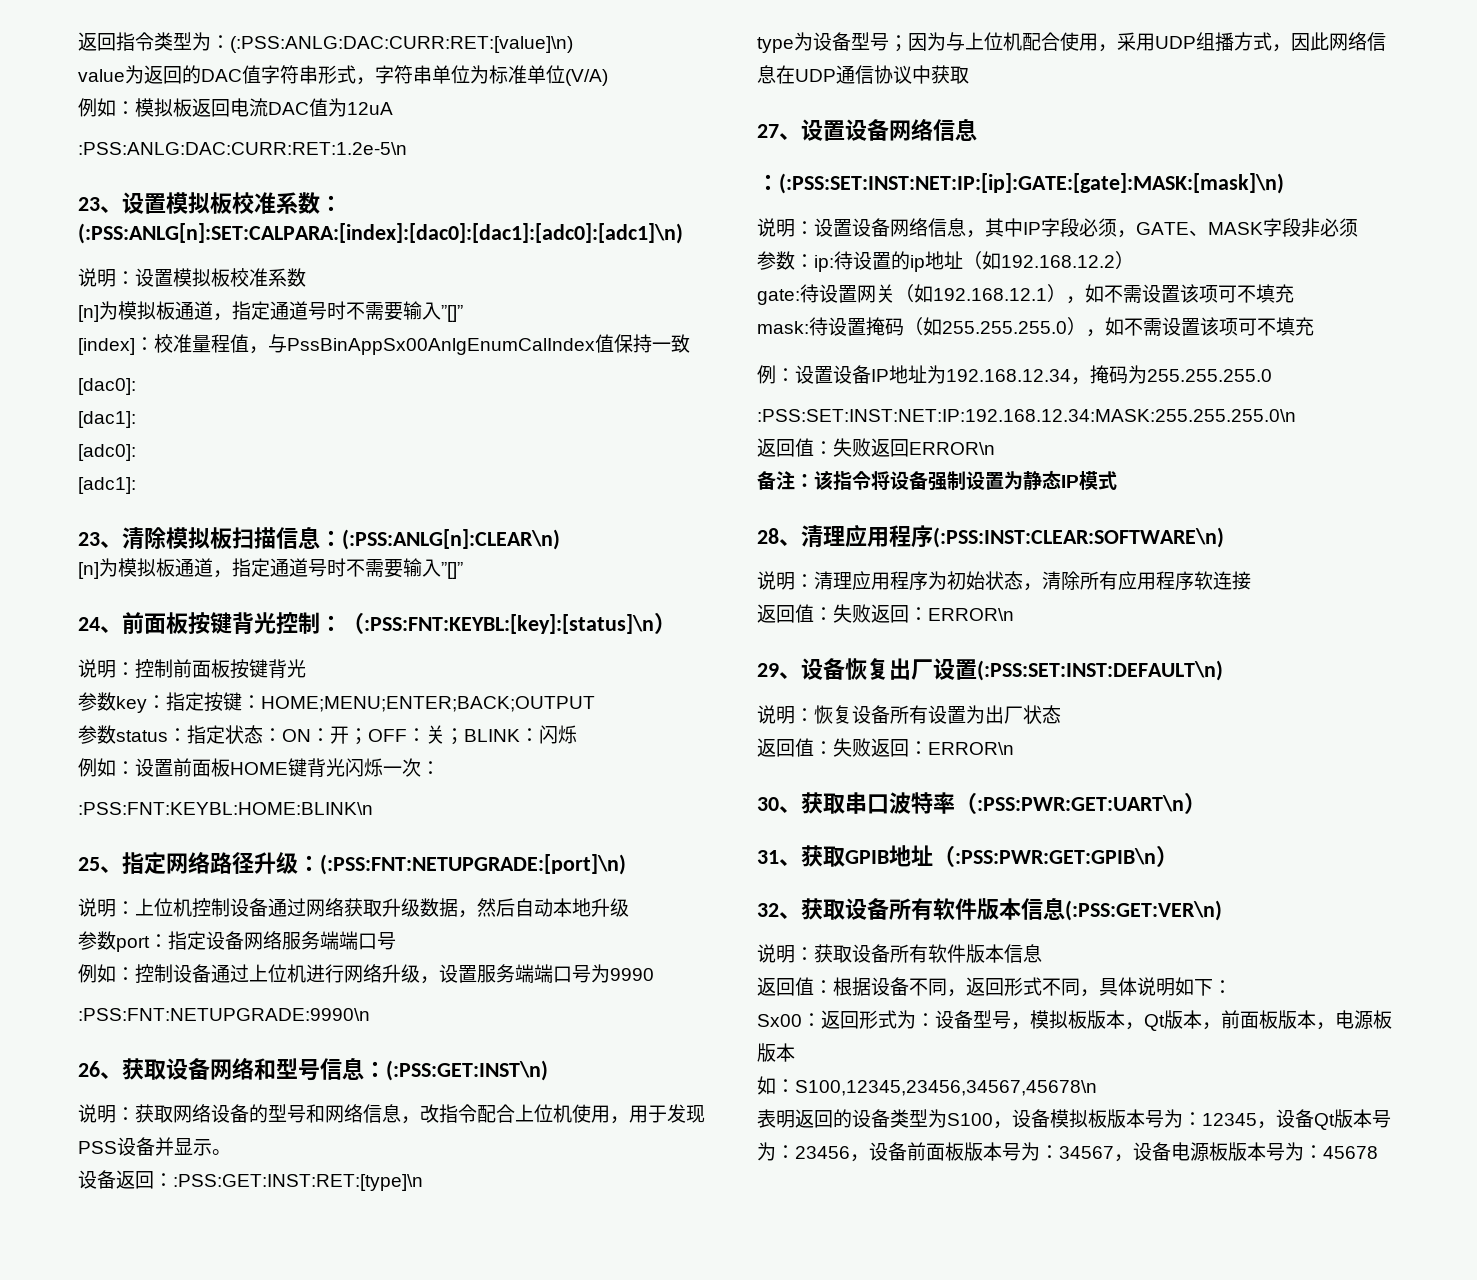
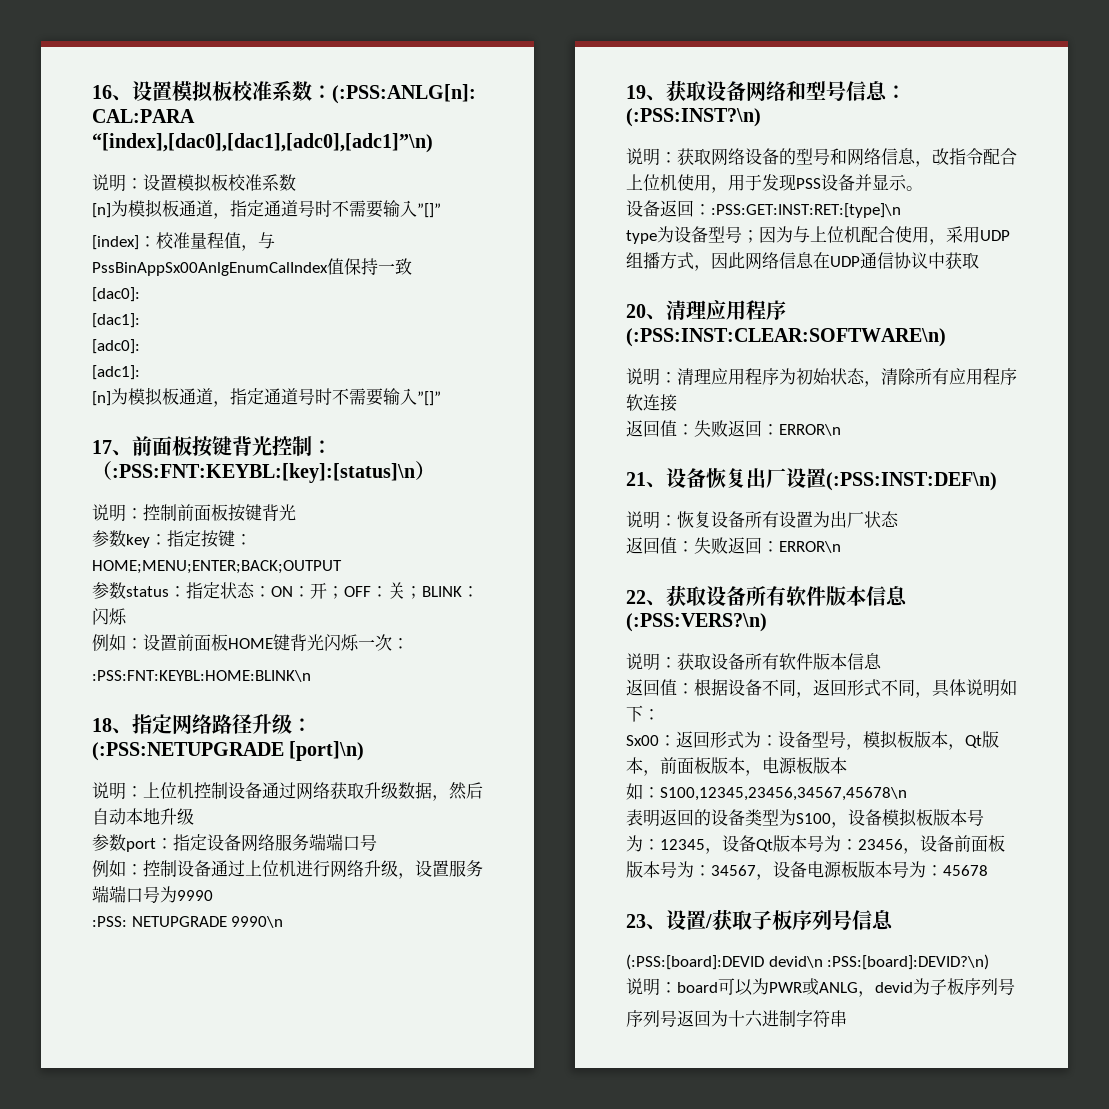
[78,32,573,53] [78,65,608,86] [78,98,393,117] [78,142,407,155] [78,197,100,211] 返回指令类型为：(:PSS:ANLG:DAC:CURR:RET:[value]\n) // value为返回的DAC值字符串形式，字符串单位为标准单位(V/A) // 例如：模拟板返回电流DAC值为12uA // :PSS:ANLG:DAC:CURR:RET:1.2e-5\n // 23 -> [92,85,112,99] 16
[78,223,683,244] (:PSS:ANLG[n]:SET:CALPARA:[index]:[dac0]:[dac1]:[adc0]:[adc1]\n) -> [332,84,476,104] [92,109,195,123] [92,133,433,153] (:PSS:ANLG[n]: CAL:PARA “[index],[dac0],[dac1],[adc0],[adc1]”\n)
[78,526,560,550] // 23、清除模拟板扫描信息：(:PSS:ANLG[n]:CLEAR\n) -> (140, 372) none
[78,617,100,631] 24 -> [92,440,112,454] 17
[78,857,100,871] 25 -> [92,718,112,732] 18
[320,854,626,875] (:PSS:FNT:NETUPGRADE:[port]\n) -> [92,741,365,761] (:PSS:NETUPGRADE [port]\n)
[78,1008,370,1021] [78,1061,100,1077] :PSS:FNT:NETUPGRADE:9990\n // 26 -> [92,916,284,928] [626,85,646,99] :PSS: NETUPGRADE 9990\n // 19
[386,1060,548,1081] (:PSS:GET:INST\n) -> [626,108,761,127] (:PSS:INST?\n)
[757,118,977,141] [757,173,1284,194] [757,218,1358,238] [757,251,1134,272] [757,284,1294,305] [757,317,1314,337] [757,365,1272,385] [757,409,1296,422] [757,438,995,457] [757,470,1117,491] [757,528,779,544] 27、设置设备网络信息 // ：(:PSS:SET:INST:NET:IP:[ip]:GATE:[gate]:MASK:[mask]\n) // 说明：设置设备网络信息，其中IP字段必须，GATE、MASK字段非必须 // 参数：ip:待设置的ip地址（如192.168.12.2） // gate:待设置网关（如192.168.12.1），如不需设置该项可不填充 // mask:待设置掩码（如255.255.255.0），如不需设置该项可不填充 // 例：设置设备IP地址为192.168.12.34，掩码为255.255.255.0 // :PSS:SET:INST:NET:IP:192.168.12.34:MASK:255.255.255.0\n // 返回值：失败返回ERROR\n // 备注：该指令将设备强制设置为静态IP模式 // 28 -> [626,304,646,318] 20
[757,663,779,677] 29 -> [626,472,646,486] 21
[977,660,1223,681] (:PSS:SET:INST:DEFAULT\n) -> [826,472,997,491] (:PSS:INST:DEF\n)
[757,792,1206,814] [757,845,1178,867] [757,903,779,917] 30、获取串口波特率（:PSS:PWR:GET:UART\n） // 31、获取GPIB地址（:PSS:PWR:GET:GPIB\n） // 32 -> [626,590,646,604] 22
[1065,900,1222,921] (:PSS:GET:VER\n) -> [626,613,767,632] (:PSS:VERS?\n)
(1378, 1152) none -> [626,909,894,931] [626,954,990,970] [626,978,1015,997] [626,1010,847,1027] // 23、设置/获取子板序列号信息 // (:PSS:[board]:DEVID devid\n :PSS:[board]:DEVID?\n) // 说明：board可以为PWR或ANLG，devid为子板序列号 // 序列号返回为十六进制字符串

